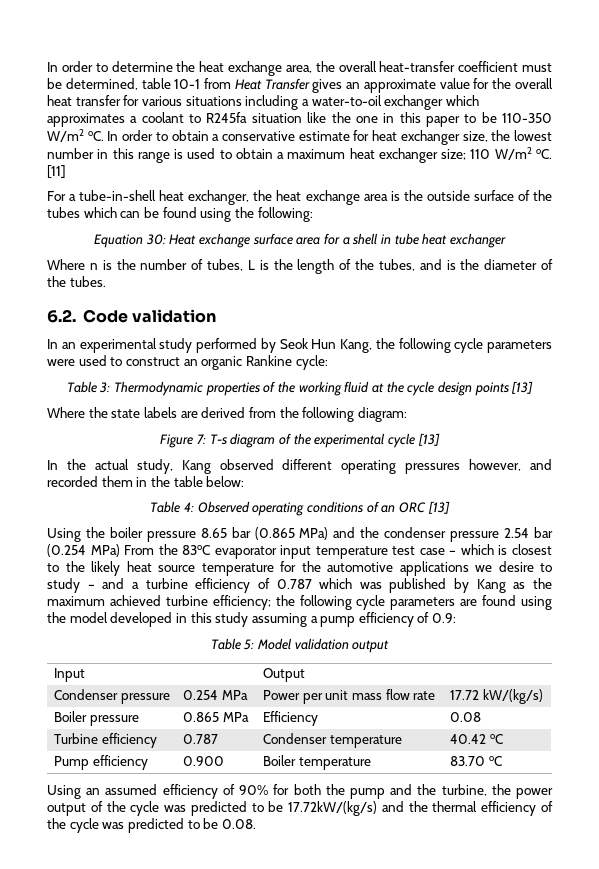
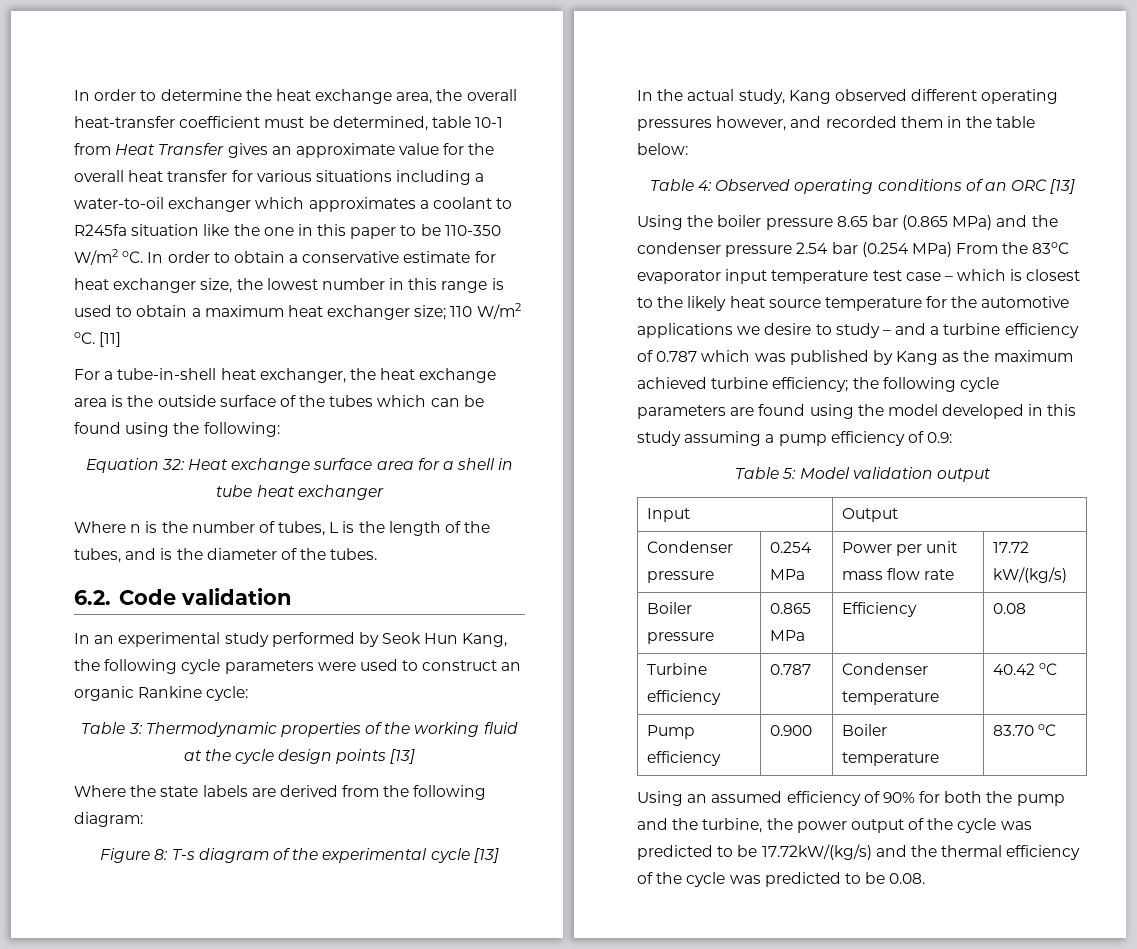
[145,234,166,245] 30: -> [161,459,185,470] 32:
[197,434,207,444] 7: -> [154,849,169,860] 8:

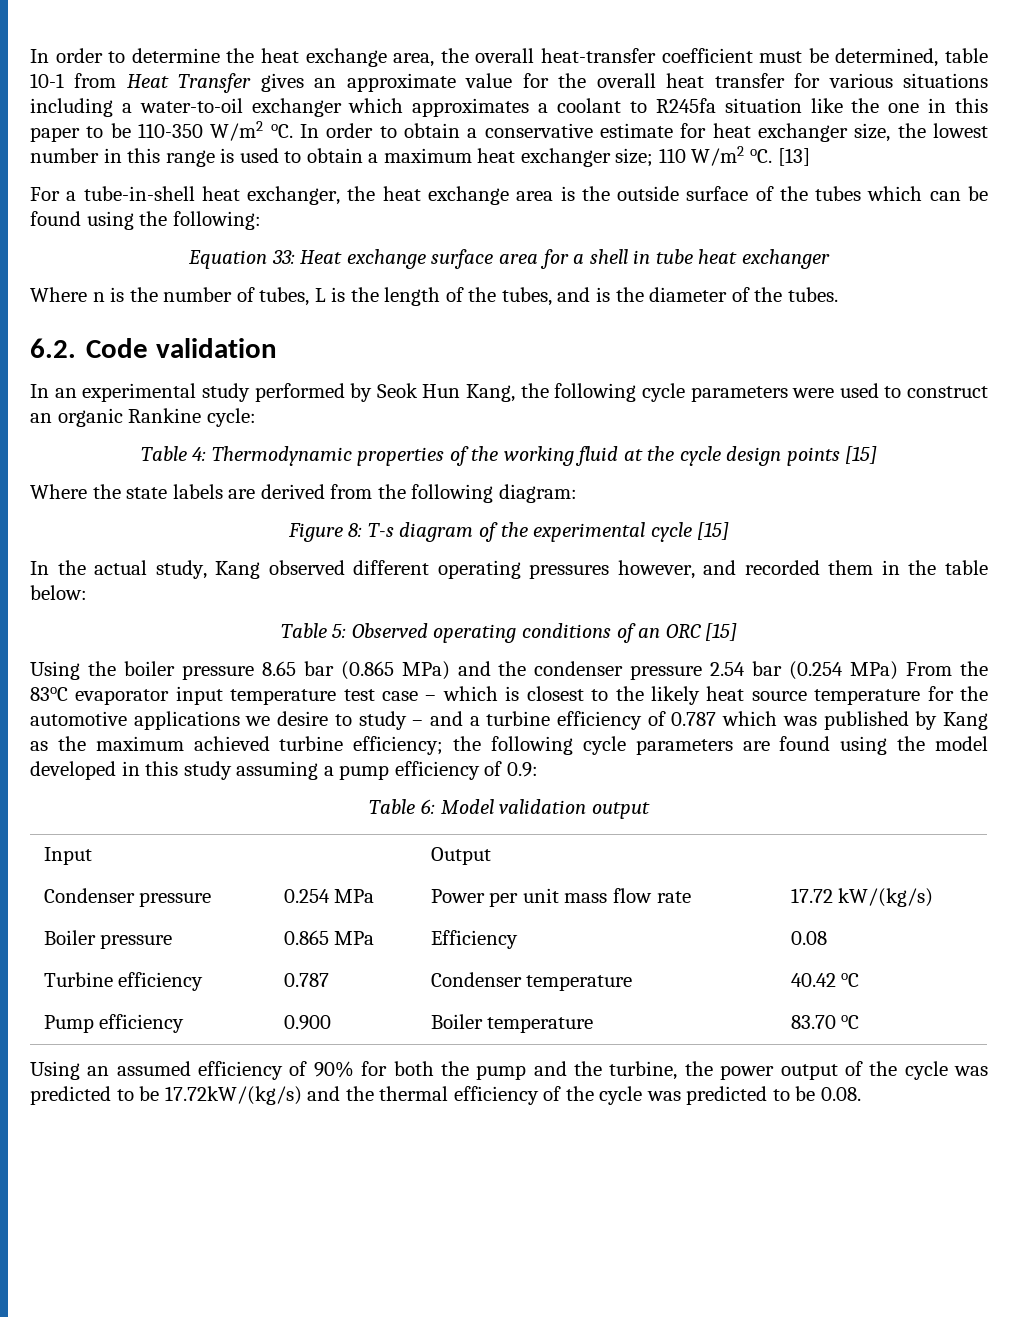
[99,332,122,347] [11] -> [777,148,810,166] [13]
[161,459,185,470] 32: -> [271,250,295,264] 33:
[128,723,143,734] 3: -> [192,447,207,461] 4:
[390,749,416,764] [13] -> [845,446,878,464] [15]
[473,848,499,863] [13] -> [697,522,730,540] [15]
[697,180,712,191] 4: -> [332,624,347,638] 5:
[1050,179,1076,194] [13] -> [705,623,738,641] [15]
[782,468,797,479] 5: -> [420,799,435,814] 6:

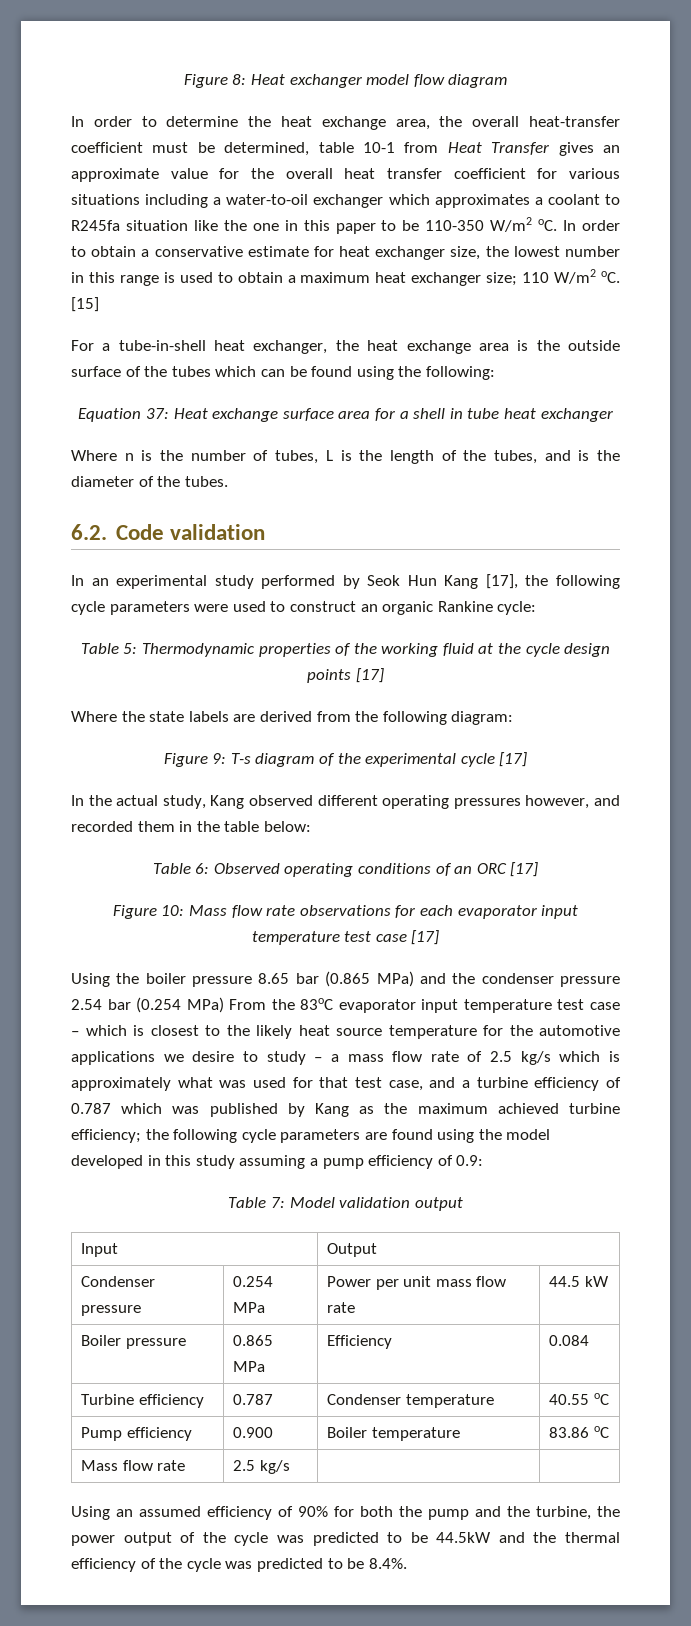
(30, 56) none -> [183,74,508,88] Figure 8: Heat exchanger model flow diagram //
(785, 80) none -> [453,168,526,179] coefficient
[777,148,810,166] [13] -> [71,297,99,312] [15]
[271,250,295,264] 33: -> [146,408,170,419] 37:
[466,384,515,402] Kang, -> [444,574,518,589] Kang [17],
[192,447,207,461] 4: -> [123,643,138,654] 5:
[845,446,878,464] [15] -> [355,668,384,683] [17]
[348,523,363,537] 8: -> [212,753,227,764] 9:
[697,522,730,540] [15] -> [499,752,528,767] [17]
[332,624,347,638] 5: -> [195,863,210,874] 6:
[705,623,738,641] [15] -> [510,862,539,877] [112,905,579,919] [251,930,440,945] [17] // Figure 10: Mass flow rate observations for each evaporator input temperature test case [17]
(424, 723) none -> [330,1051,620,1065] [71,1077,423,1091] a mass flow rate of 2.5 kg/s which is approximately what was used for that test case,
[420,799,435,814] 6: -> [270,1197,285,1208] 7:
[790,888,934,907] 17.72 kW/(kg/s) -> [549,1276,609,1287] 44.5 kW
[790,931,827,945] 0.08 -> [549,1335,590,1346] 0.084
[790,973,836,987] 40.42 -> [549,1394,590,1405] 40.55
[790,1015,860,1029] 83.70 oC -> [549,1426,609,1438] [81,1460,186,1471] [233,1460,290,1474] 83.86 oC // Mass flow rate | 2.5 kg/s | |
[164,1086,302,1105] 17.72kW/(kg/s) -> [436,1532,492,1543] 44.5kW
[821,1087,862,1101] 0.08. -> [368,1558,407,1569] 8.4%.

